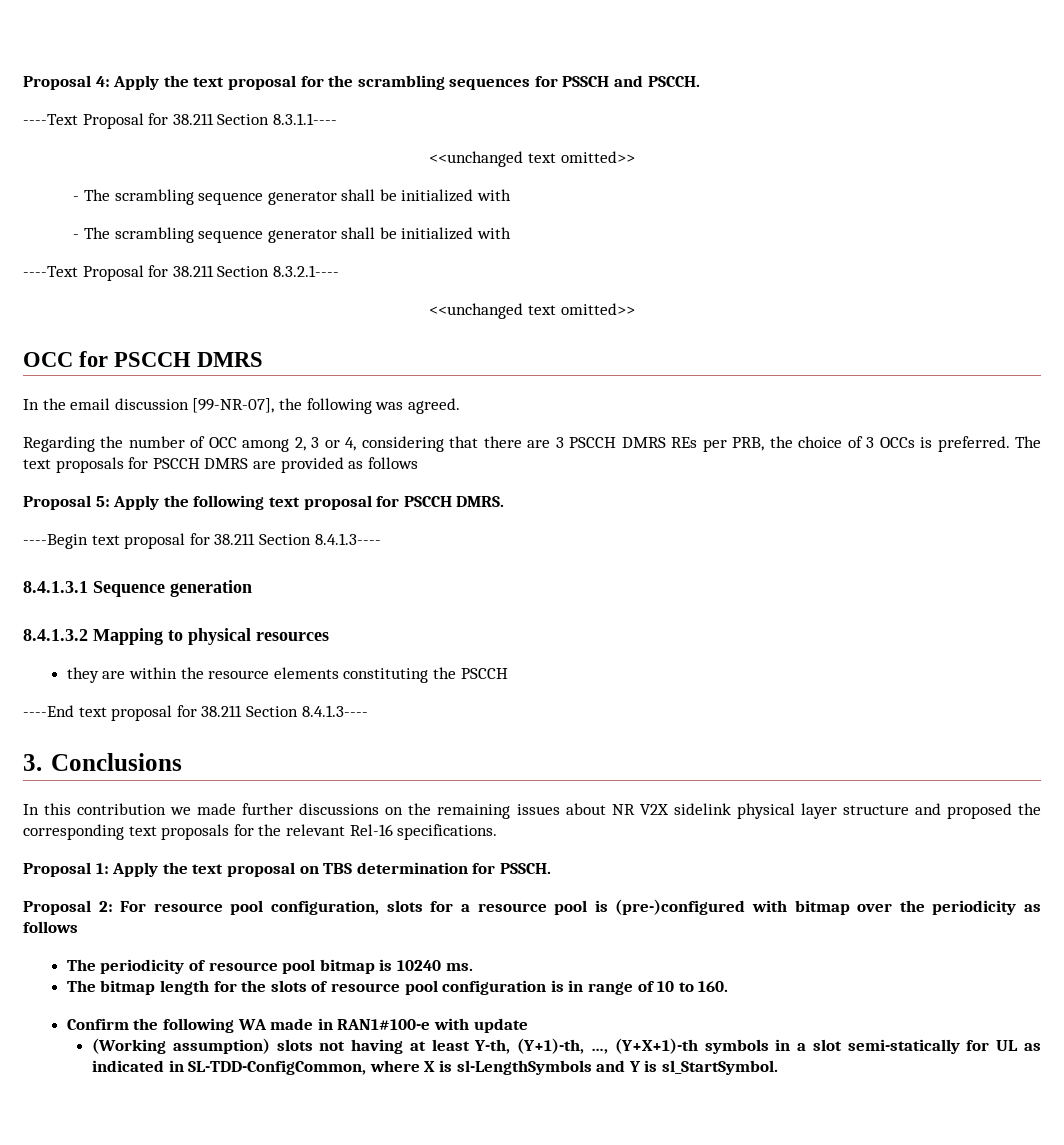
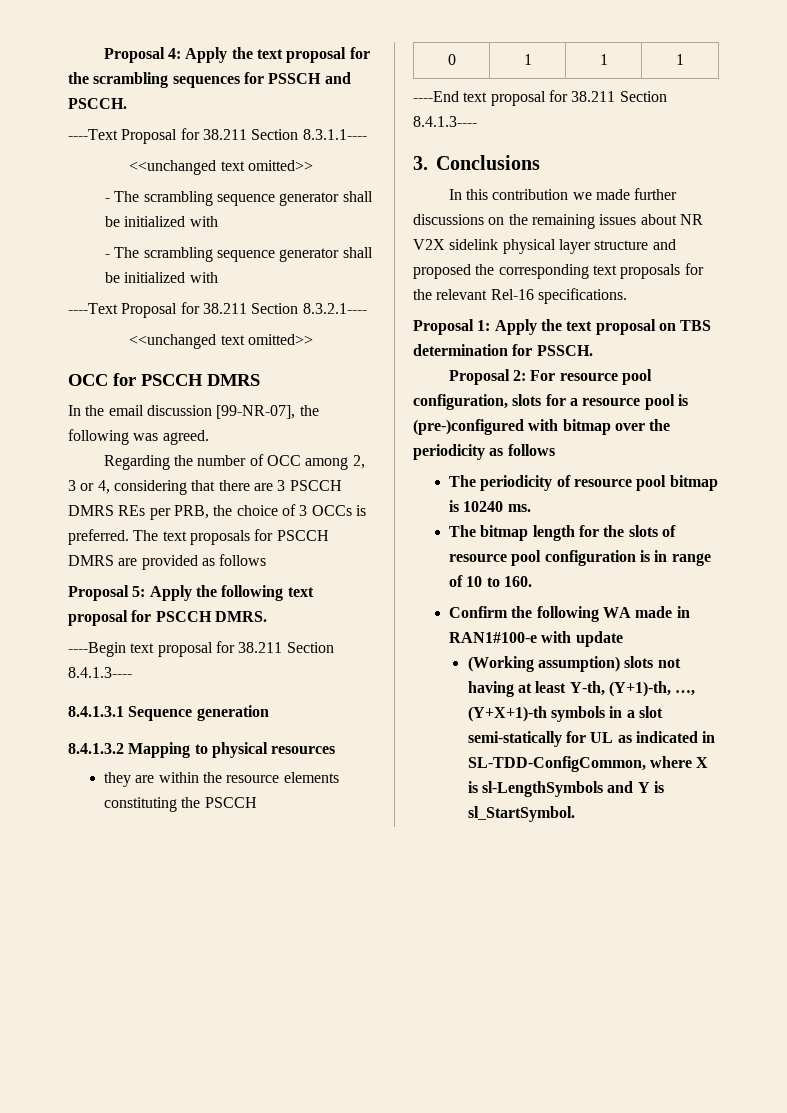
(508, 673) none -> [447,54,456,65] [523,54,532,65] [599,54,608,65] [676,54,684,65] // 0 | 1 | 1 | 1

